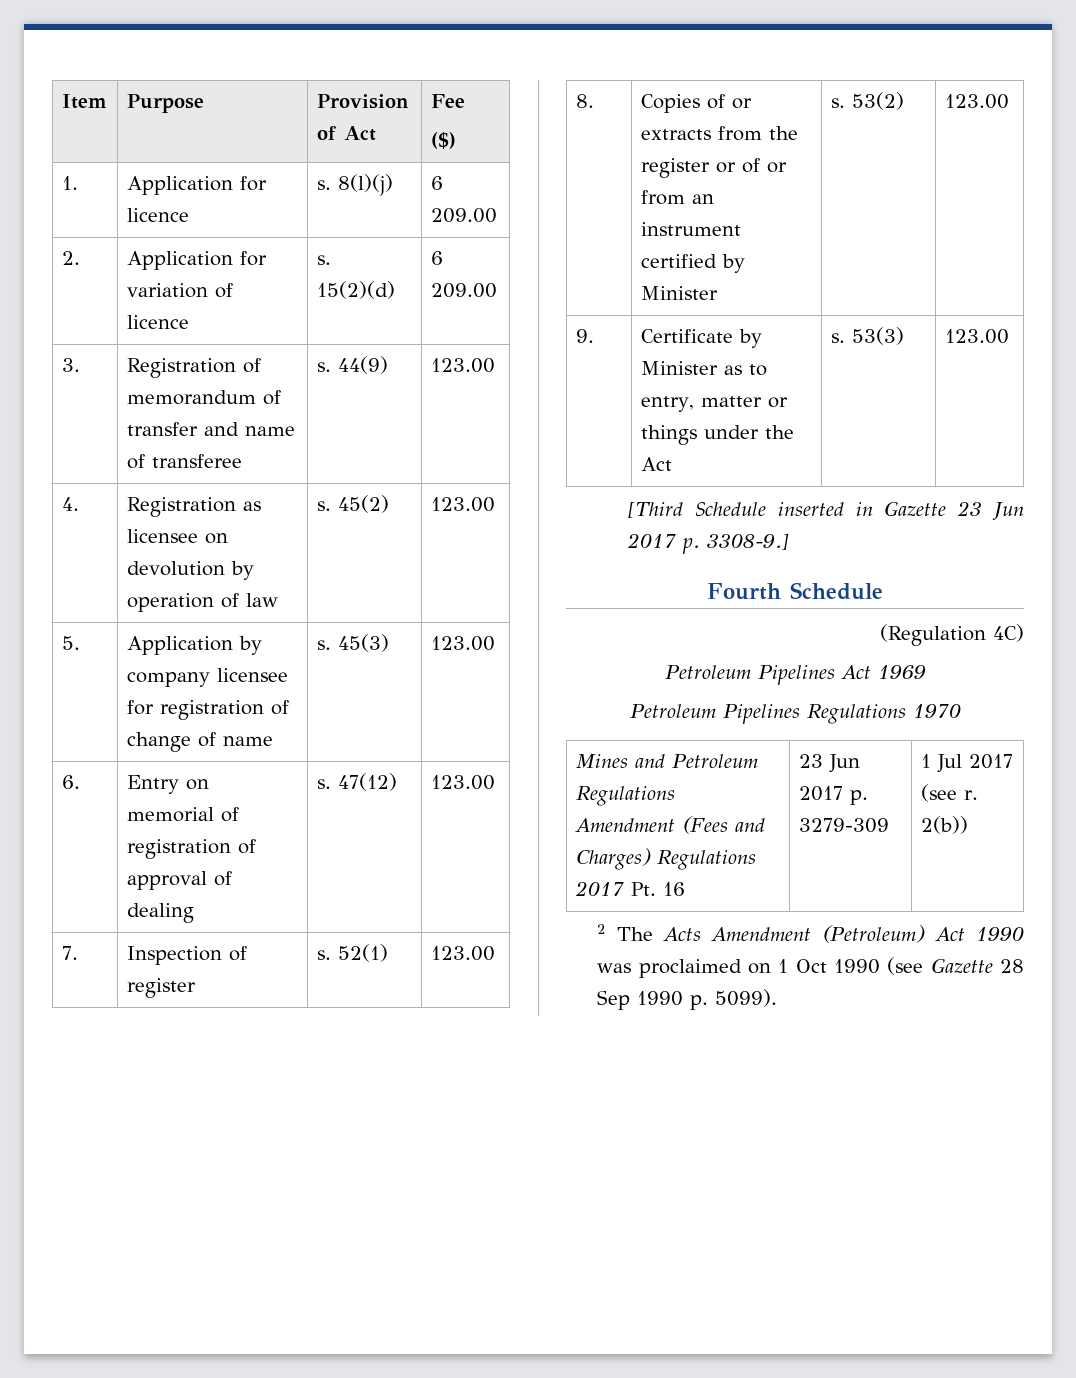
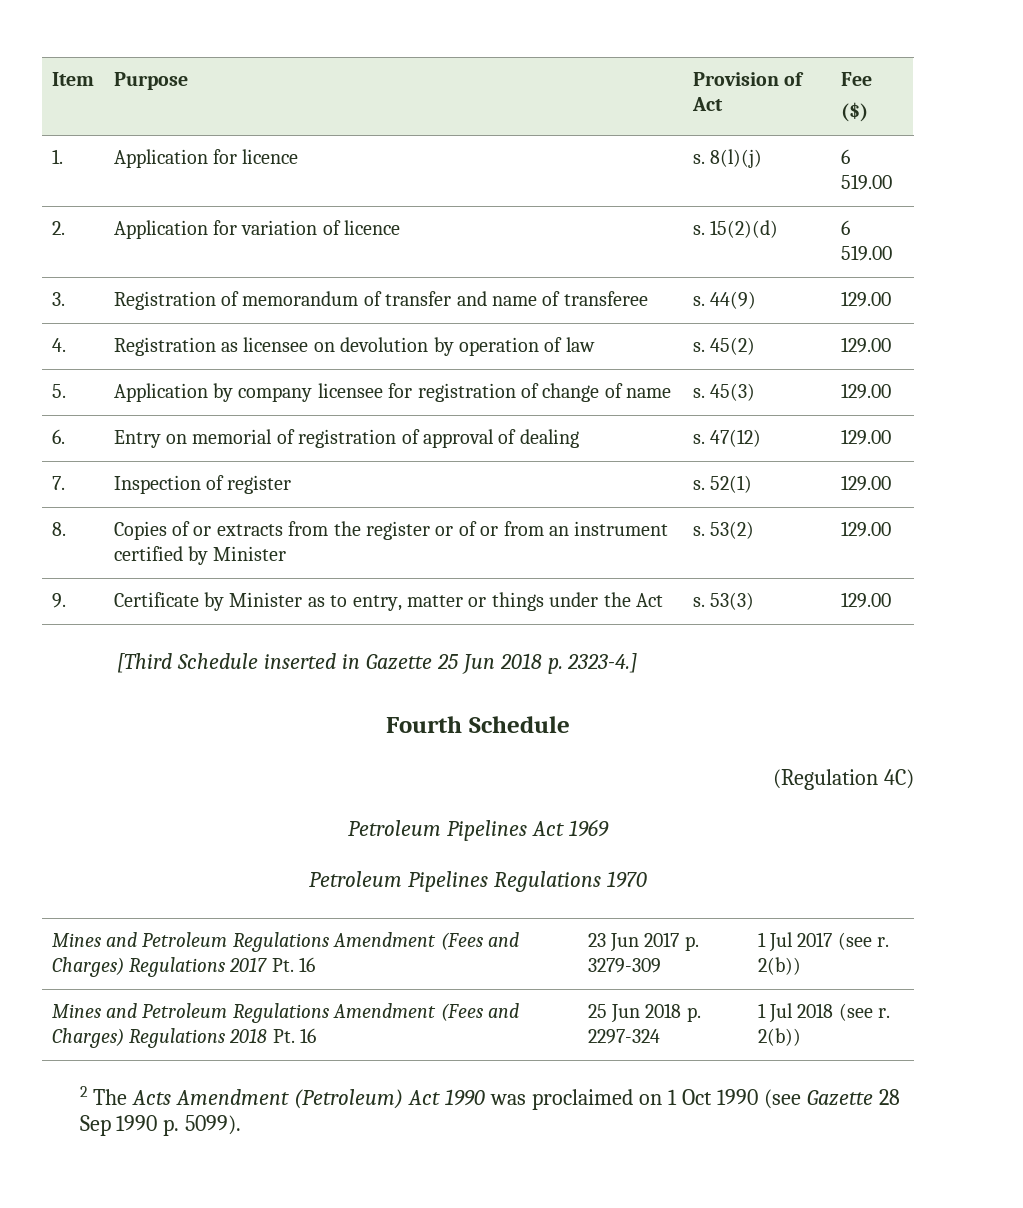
[430,208,497,223] 209.00 -> [840,174,892,190] 519.00
[430,283,497,298] 209.00 -> [840,245,892,261] 519.00
[430,358,495,373] 123.00 -> [840,291,891,307] 129.00
[430,497,495,512] 123.00 -> [840,337,891,353] 129.00
[430,636,495,651] 123.00 -> [840,383,891,399] 129.00
[430,775,495,790] 123.00 -> [840,429,891,445] 129.00
[430,946,495,961] 123.00 -> [840,475,891,491] 129.00
[944,94,1009,109] 123.00 -> [840,521,891,537] 129.00
[944,329,1009,344] 123.00 -> [840,592,891,608] 129.00
[957,501,1024,520] [627,533,790,554] 23 Jun 2017 p. 3308-9.] -> [436,653,638,674] 25 Jun 2018 p. 2323-4.]
(968, 825) none -> [51,1003,519,1023] [51,1028,317,1048] [587,1003,701,1023] [587,1029,660,1044] [757,1003,891,1023] [757,1028,801,1046] // Mines and Petroleum Regulations Amendment (Fees and Charges) Regulations 2018 Pt. 16 | 25 Jun 2018 p. 2297-324 | 1 Jul 2018 (see r. 2(b))

